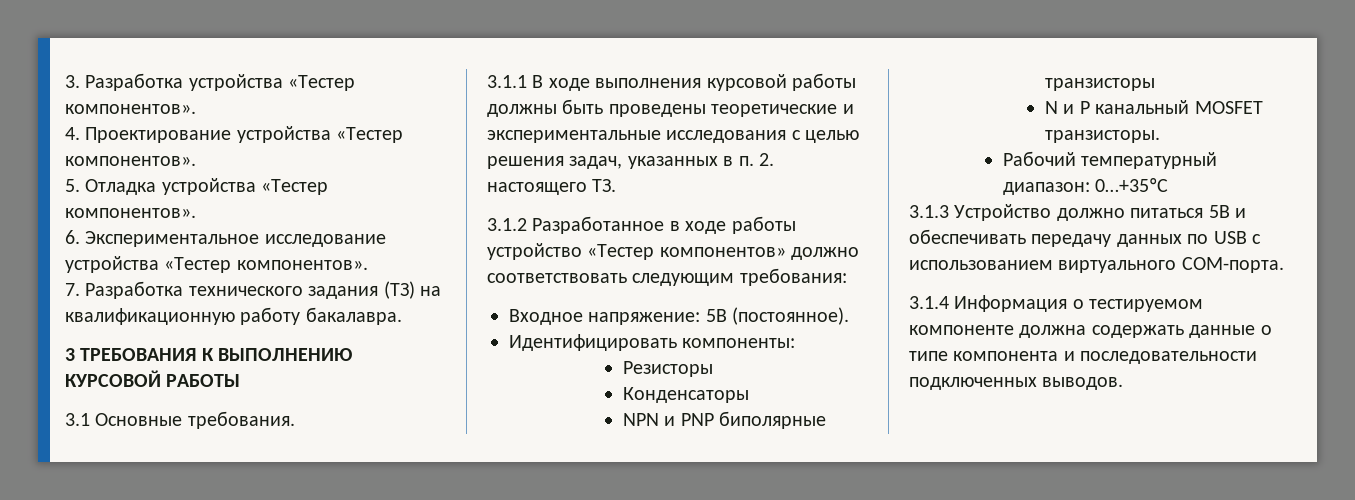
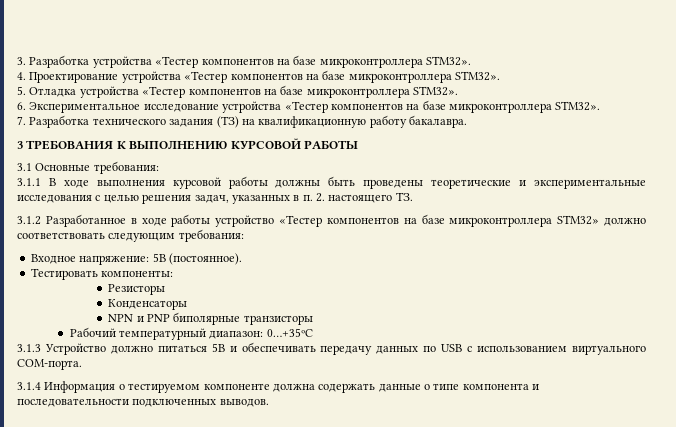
[65,104,196,114] компонентов». -> [201,55,471,68] компонентов на базе микроконтроллера STM32».
[65,156,196,166] компонентов». -> [230,70,500,83] компонентов на базе микроконтроллера STM32».
[65,208,196,218] компонентов». -> [188,85,458,98] компонентов на базе микроконтроллера STM32».
[236,260,368,270] компонентов». -> [330,100,601,113] компонентов на базе микроконтроллера STM32».
[187,411,295,429] требования. -> [93,161,159,174] требования:
[659,247,786,257] компонентов» -> [326,214,600,227] компонентов на базе микроконтроллера STM32»
[509,334,677,351] Идентифицировать -> [30,268,98,280] Тестировать
[1045,100,1263,114] [1045,130,1160,143] // N и P канальный MOSFET транзисторы. -> (313, 320) none

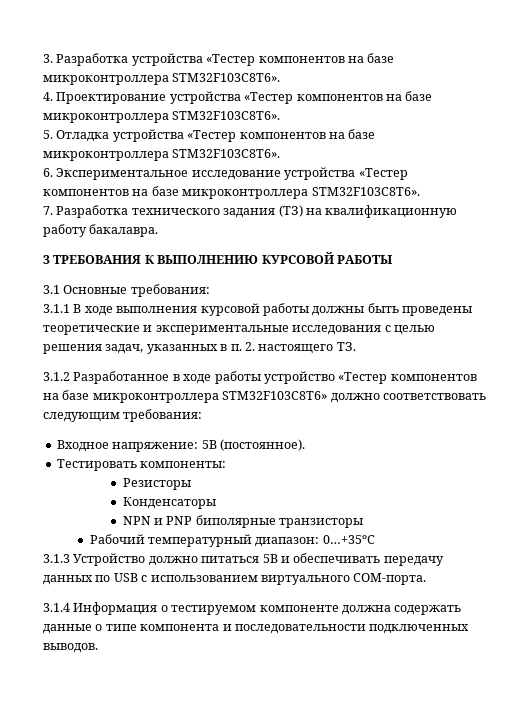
[426,56,471,66] STM32». -> [172,73,281,82] STM32F103C8T6».
[455,71,500,81] STM32». -> [172,111,281,120] STM32F103C8T6».
[413,86,458,96] STM32». -> [172,149,281,158] STM32F103C8T6».
[555,101,601,111] STM32». -> [311,187,420,196] STM32F103C8T6».
[557,215,600,225] STM32» -> [222,391,328,400] STM32F103C8T6»

